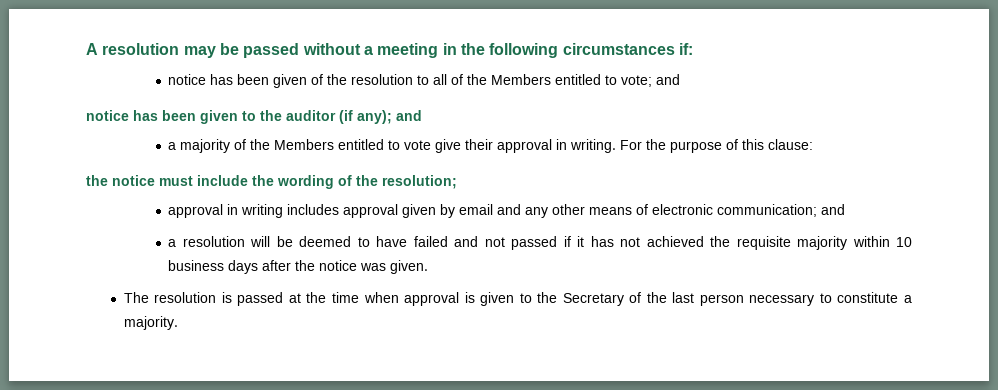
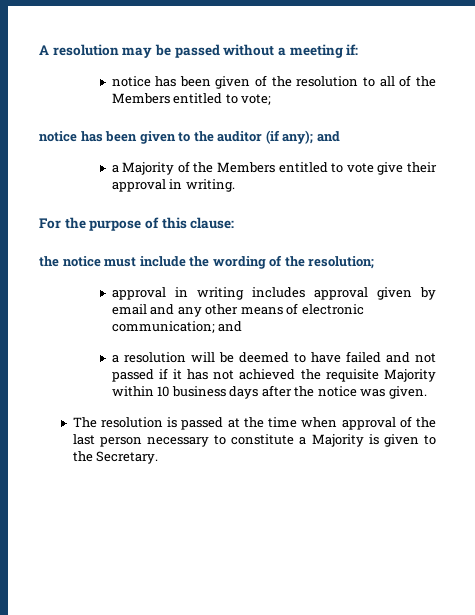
[442,43,675,58] in the following circumstances -> (343, 51) none
[656,74,681,85] and -> (272, 99) none
[180,139,231,153] majority -> [122,162,175,175] Majority
(617, 146) none -> (235, 185) //
[797,236,848,250] majority -> [384,369,436,382] Majority
[464,292,624,306] is given to the Secretary -> (396, 423) none
[123,316,178,330] majority. -> [311,434,437,447] [72,451,159,464] Majority is given to the Secretary.

